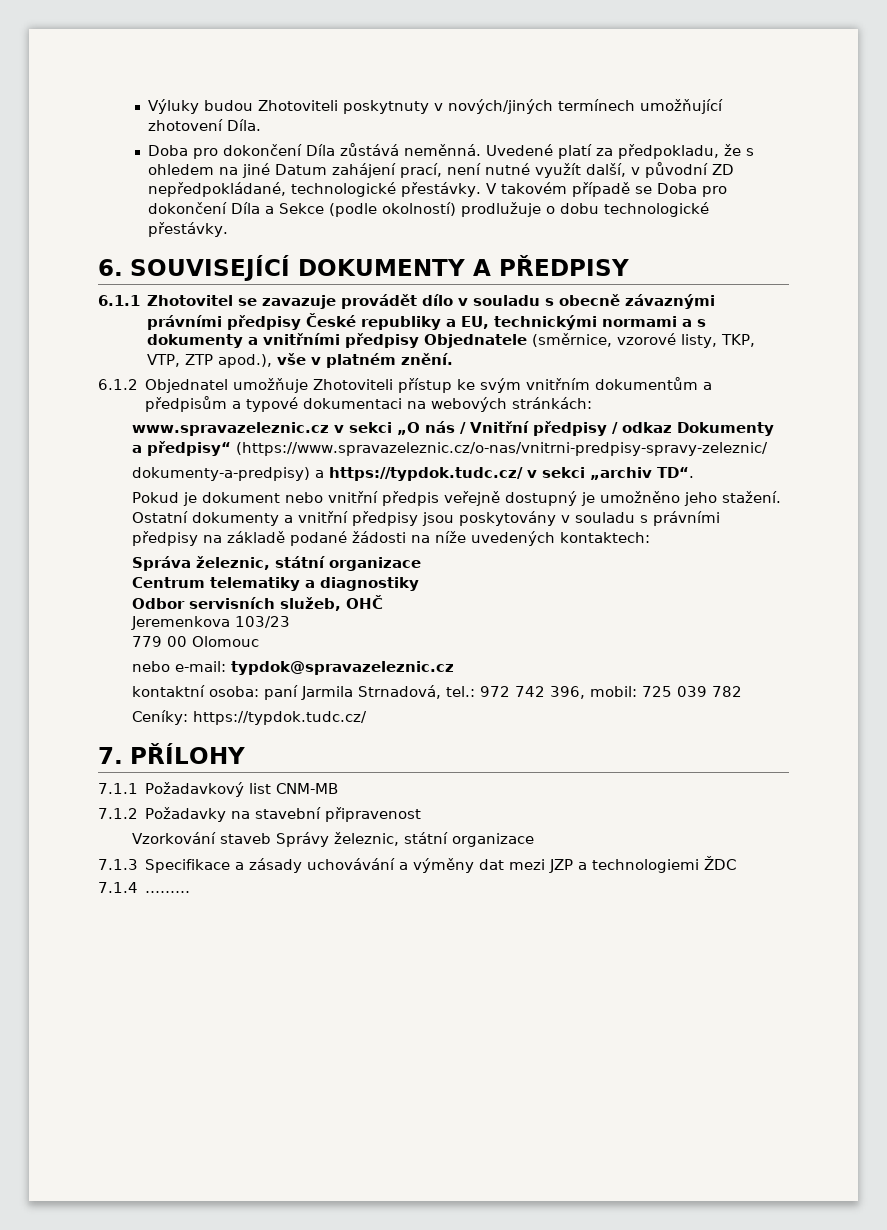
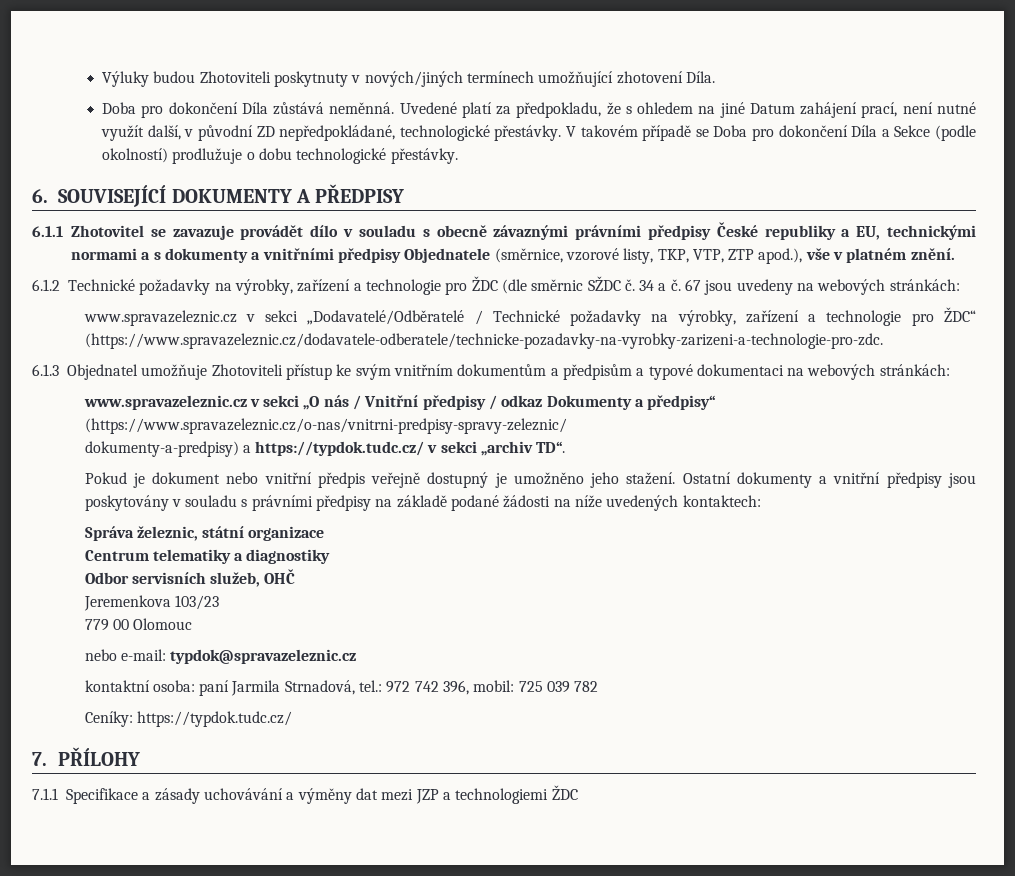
(138, 384) none -> [68,276,960,295] [83,307,977,326] [84,333,883,349] [32,364,59,376] Technické požadavky na výrobky, zařízení a technologie pro ŽDC (dle směrnic SŽDC č. 34 a č. 67 jsou uvedeny na webových stránkách: // www.spravazeleznic.cz v sekci „Dodavatelé/Odběratelé / Technické požadavky na výrobky, zařízení a technologie pro ŽDC“ (https://www.spravazeleznic.cz/dodavatele-odberatele/technicke-pozadavky-na-vyrobky-zarizeni-a-technologie-pro-zdc. // 6.1.3
[145,782,339,797] [98,807,422,822] [132,832,535,847] [98,859,138,870] Požadavkový list CNM-MB // 7.1.2 Požadavky na stavební připravenost // Vzorkování staveb Správy železnic, státní organizace // 7.1.3 -> (58, 794) none
[98,882,191,893] // 7.1.4 ……… -> (578, 792) none

